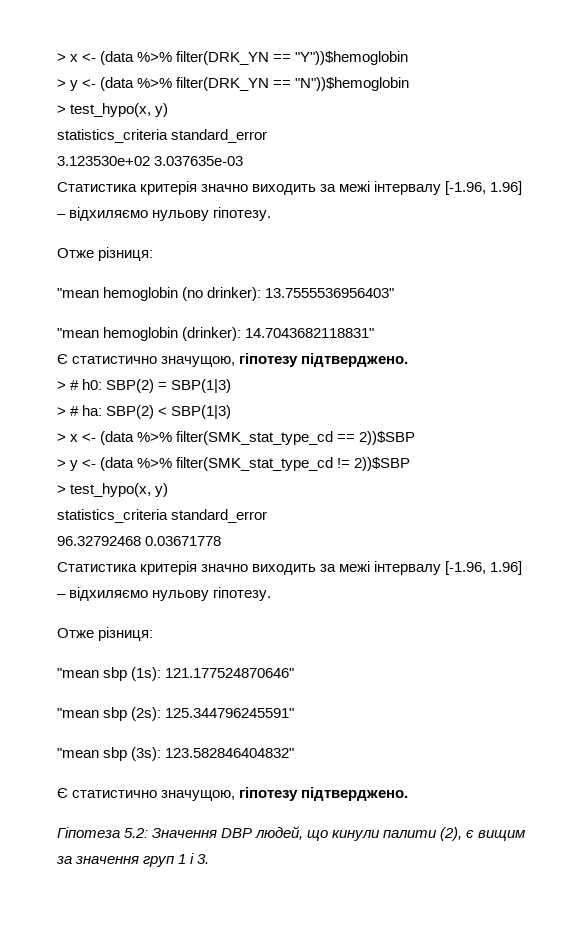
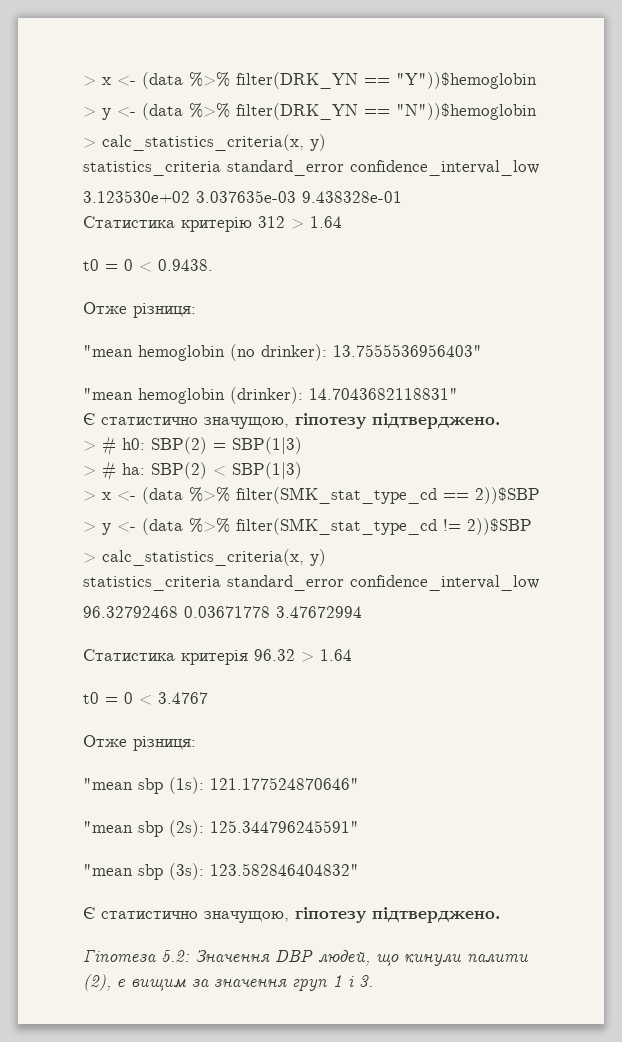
[70,103,169,117] [57,129,268,143] test_hypo(x, y) // statistics_criteria standard_error -> [102,134,326,151] [83,160,539,176] calc_statistics_criteria(x, y) // statistics_criteria standard_error confidence_interval_low
[57,181,523,195] [57,207,272,221] // Статистика критерія значно виходить за межі інтервалу [-1.96, 1.96] – відхиляємо нульову гіпотезу. -> [302,191,402,203] [83,216,342,232] [83,259,213,272] 9.438328e-01 // Статистика критерію 312 > 1.64 // t0 = 0 < 0.9438.
[70,483,169,497] [57,509,268,523] test_hypo(x, y) // statistics_criteria standard_error -> [102,549,326,566] [83,575,539,591] calc_statistics_criteria(x, y) // statistics_criteria standard_error confidence_interval_low
[57,561,523,575] [57,587,272,601] // Статистика критерія значно виходить за межі інтервалу [-1.96, 1.96] – відхиляємо нульову гіпотезу. -> [276,606,362,618] [83,649,352,665] [83,692,208,705] 3.47672994 // Статистика критерія 96.32 > 1.64 // t0 = 0 < 3.4767

